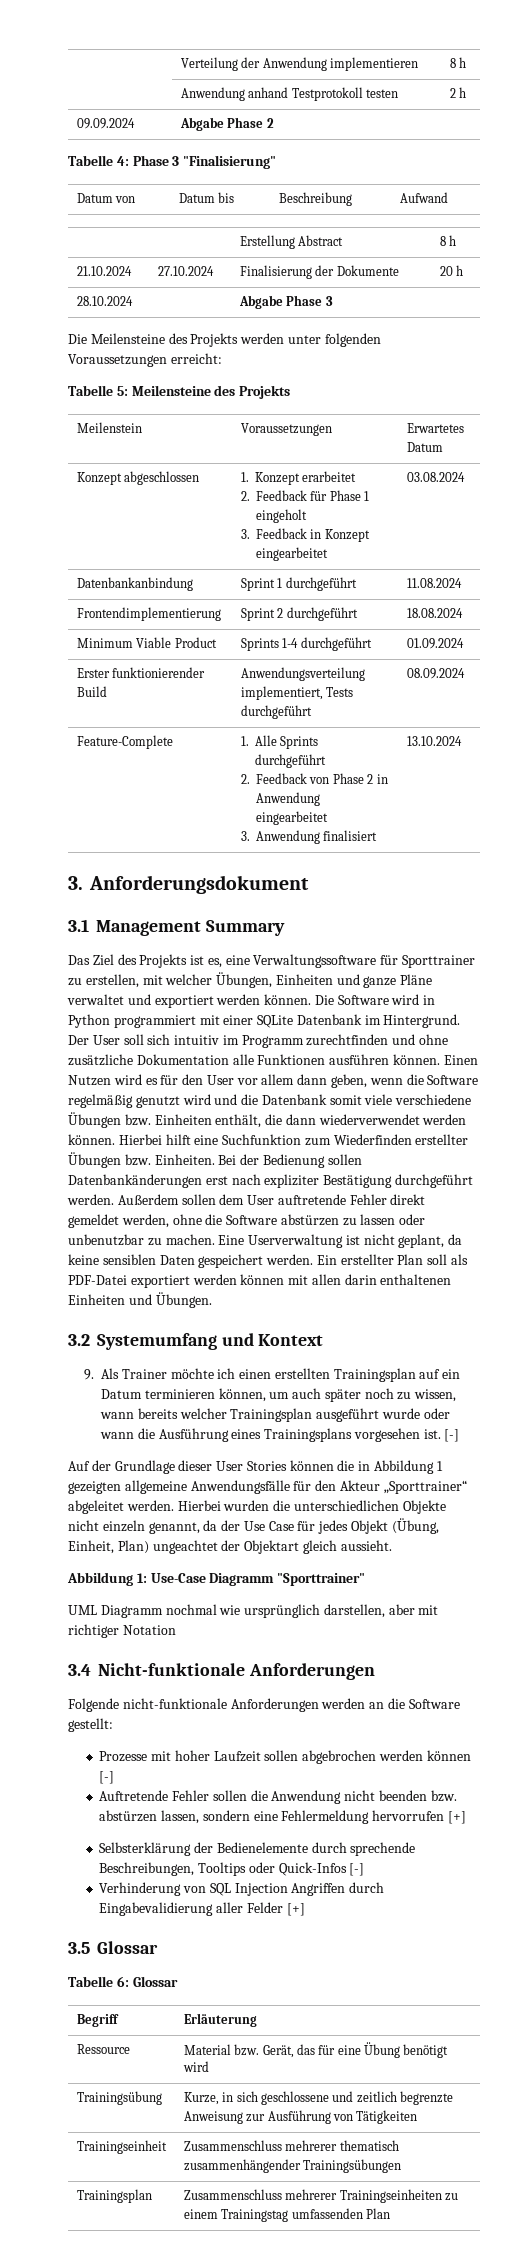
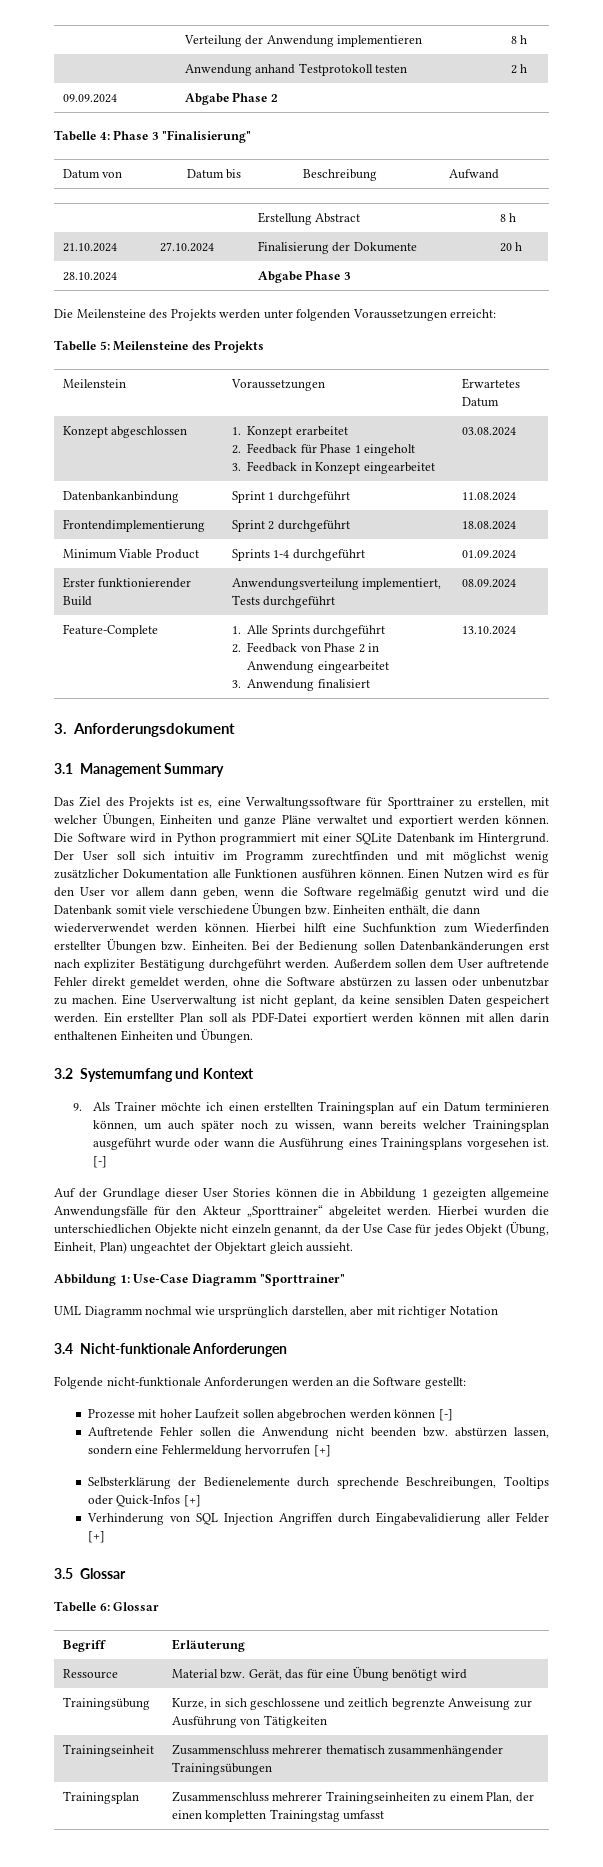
[419,1034,449,1045] [68,1054,133,1066] ohne zusätzliche -> [426,851,549,863] [54,869,119,879] mit möglichst wenig zusätzlicher
[349,1863,365,1876] [-] -> [183,1495,201,1507] [+]
[221,2208,390,2222] Trainingstag umfassenden Plan -> [486,1792,534,1803] [171,1809,385,1822] Plan, der einen kompletten Trainingstag umfasst

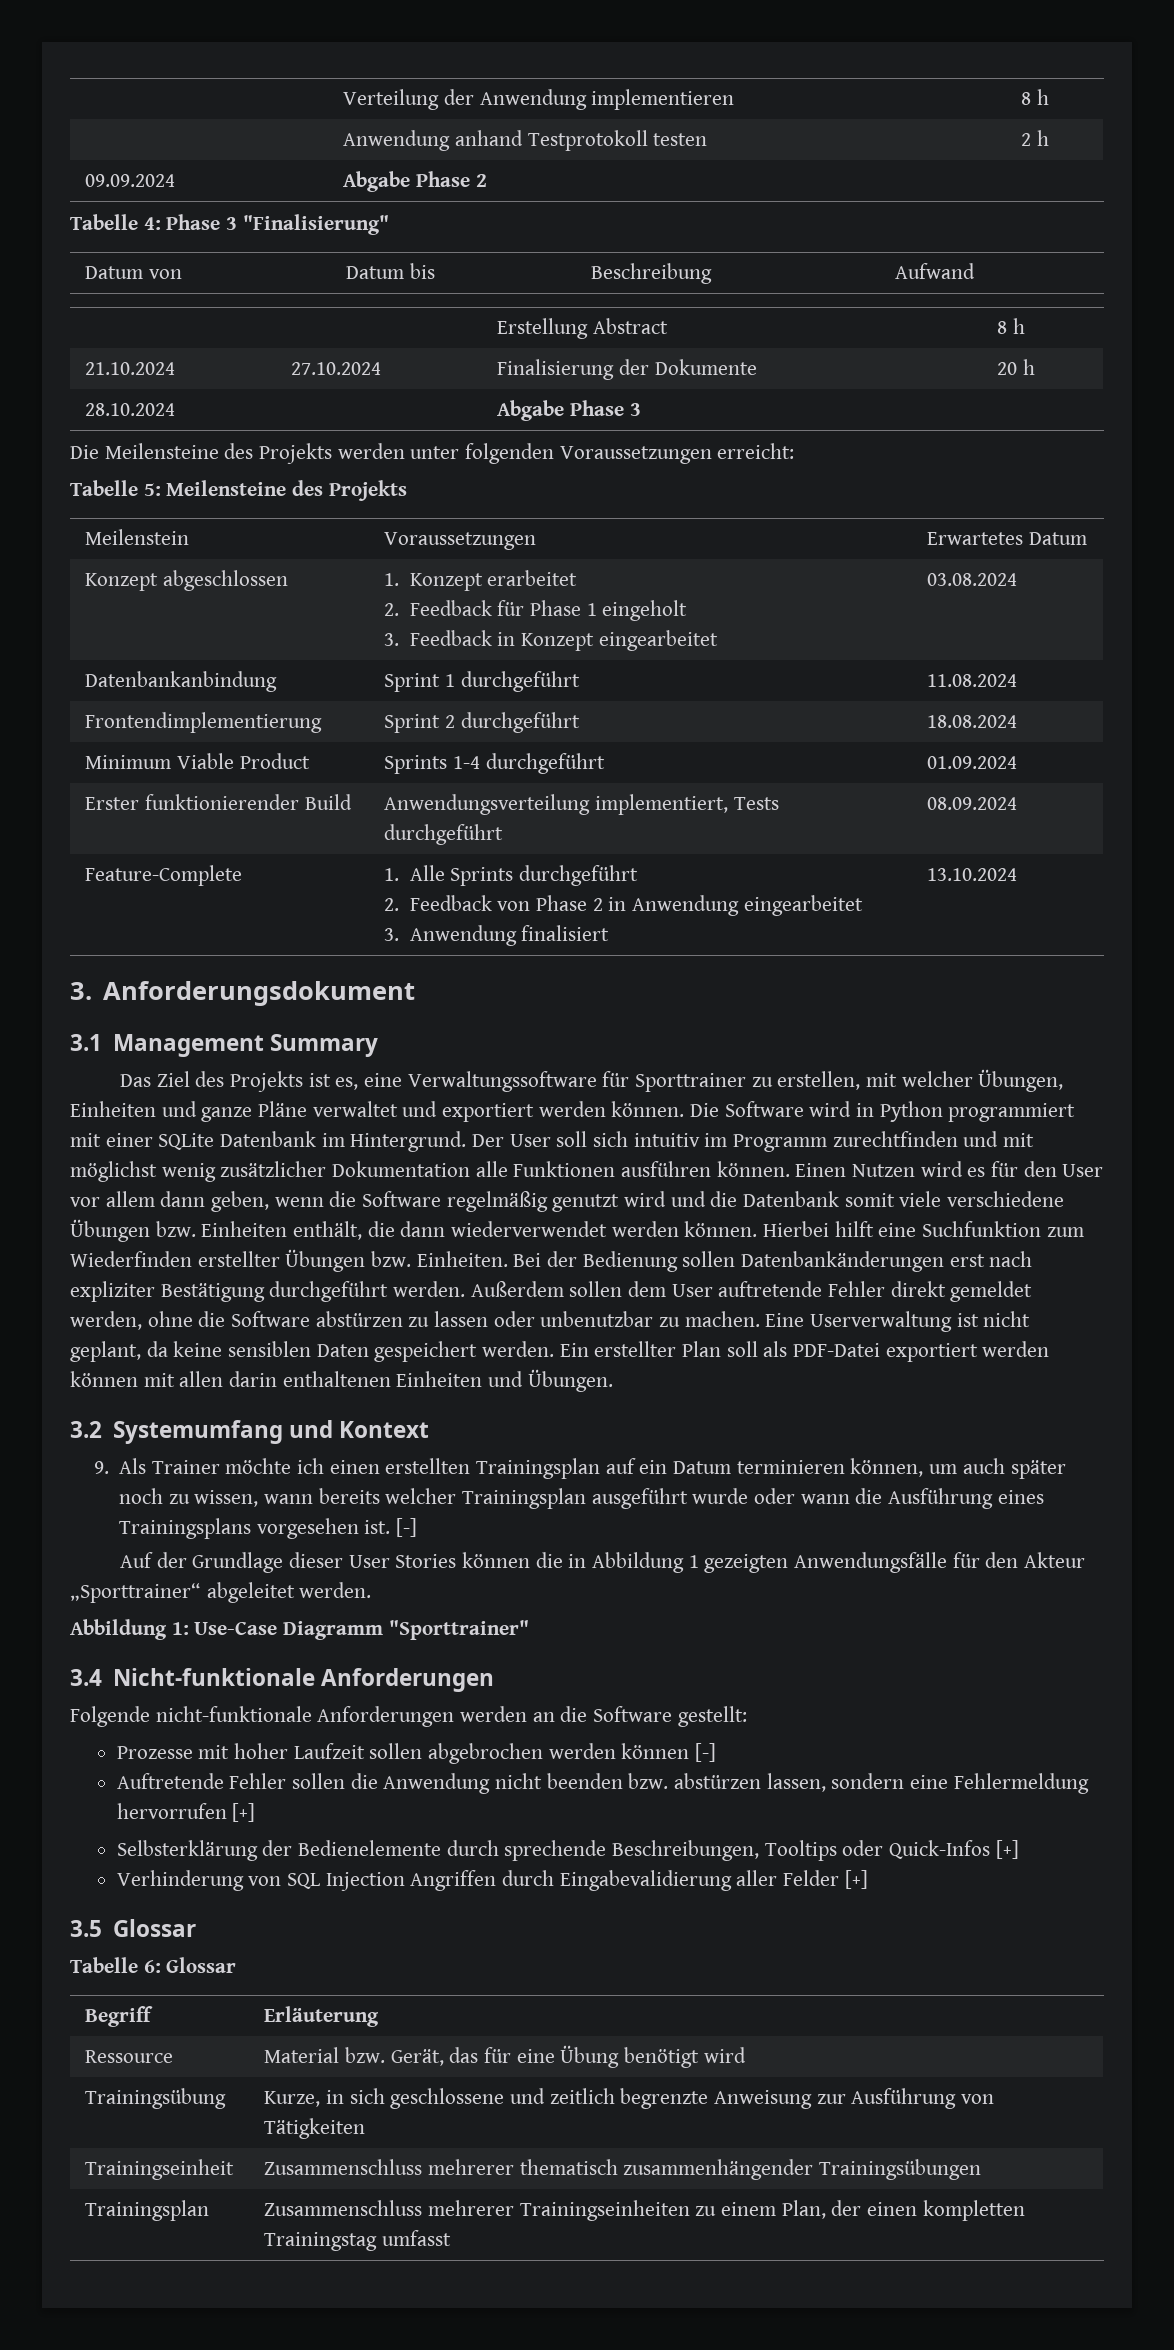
[491,1188,549,1200] allgemeine -> (789, 1563) none
[437,1206,549,1216] [54,1222,549,1236] [54,1241,354,1254] Hierbei wurden die unterschiedlichen Objekte nicht einzeln genannt, da der Use Case für jedes Objekt (Übung, Einheit, Plan) ungeachtet der Objektart gleich aussieht. -> (372, 1590) none
[54,1306,498,1318] // UML Diagramm nochmal wie ursprünglich darstellen, aber mit richtiger Notation -> (529, 1630) none

